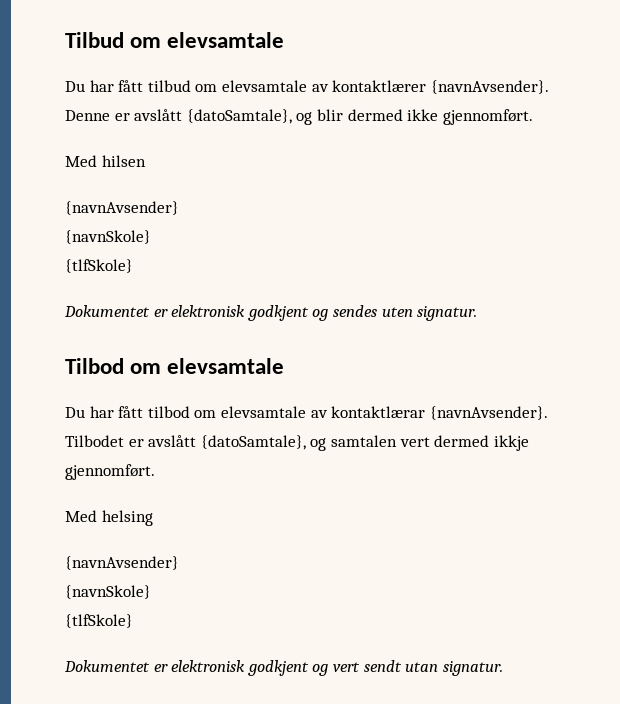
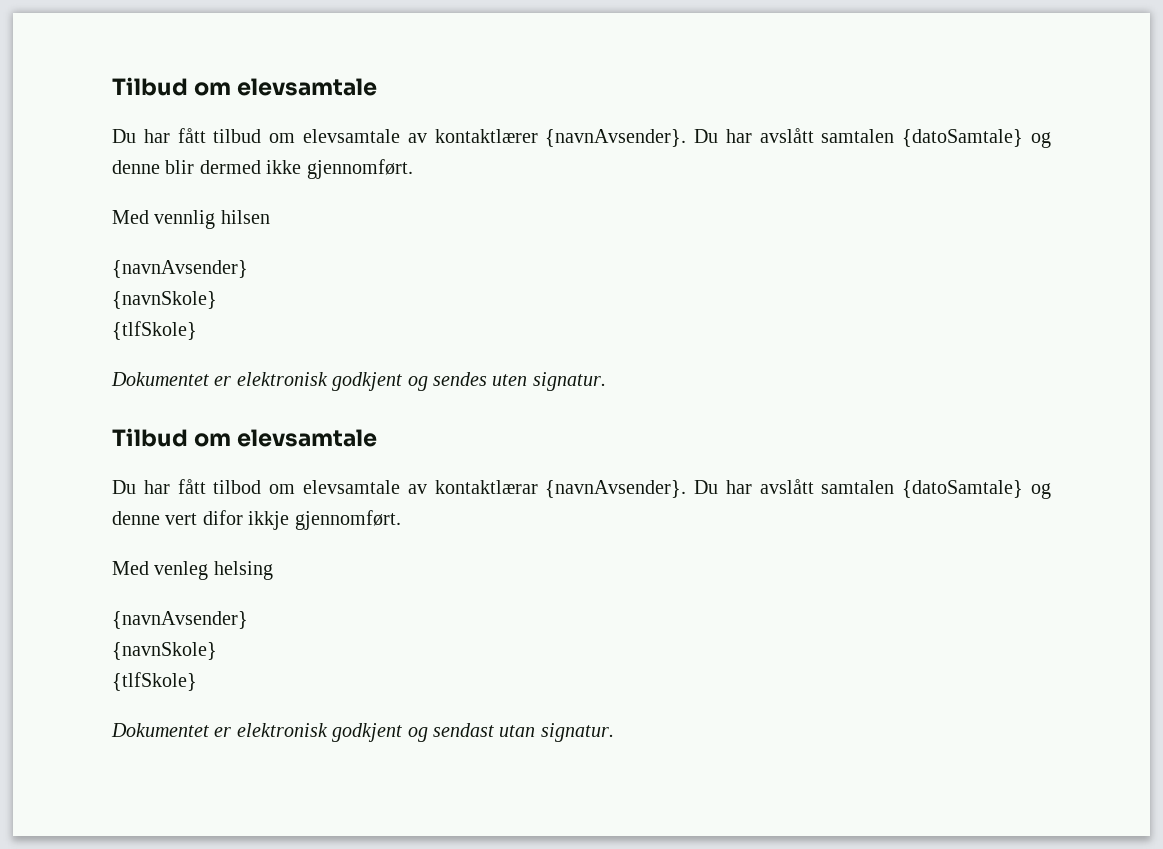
[65,109,313,125] Denne er avslått {datoSamtale}, og -> [694,128,1052,148] [112,160,160,174] Du har avslått samtalen {datoSamtale} og denne
(97, 161) none -> [154,210,216,229] vennlig
[65,358,124,374] Tilbod -> [112,428,188,447] Tilbud
[65,435,490,451] Tilbodet er avslått {datoSamtale}, og samtalen vert dermed -> [694,479,1052,499] [112,510,243,525] Du har avslått samtalen {datoSamtale} og denne vert difor
(97, 516) none -> [154,561,209,580] venleg
[332,660,402,672] vert sendt -> [433,723,494,737] sendast

